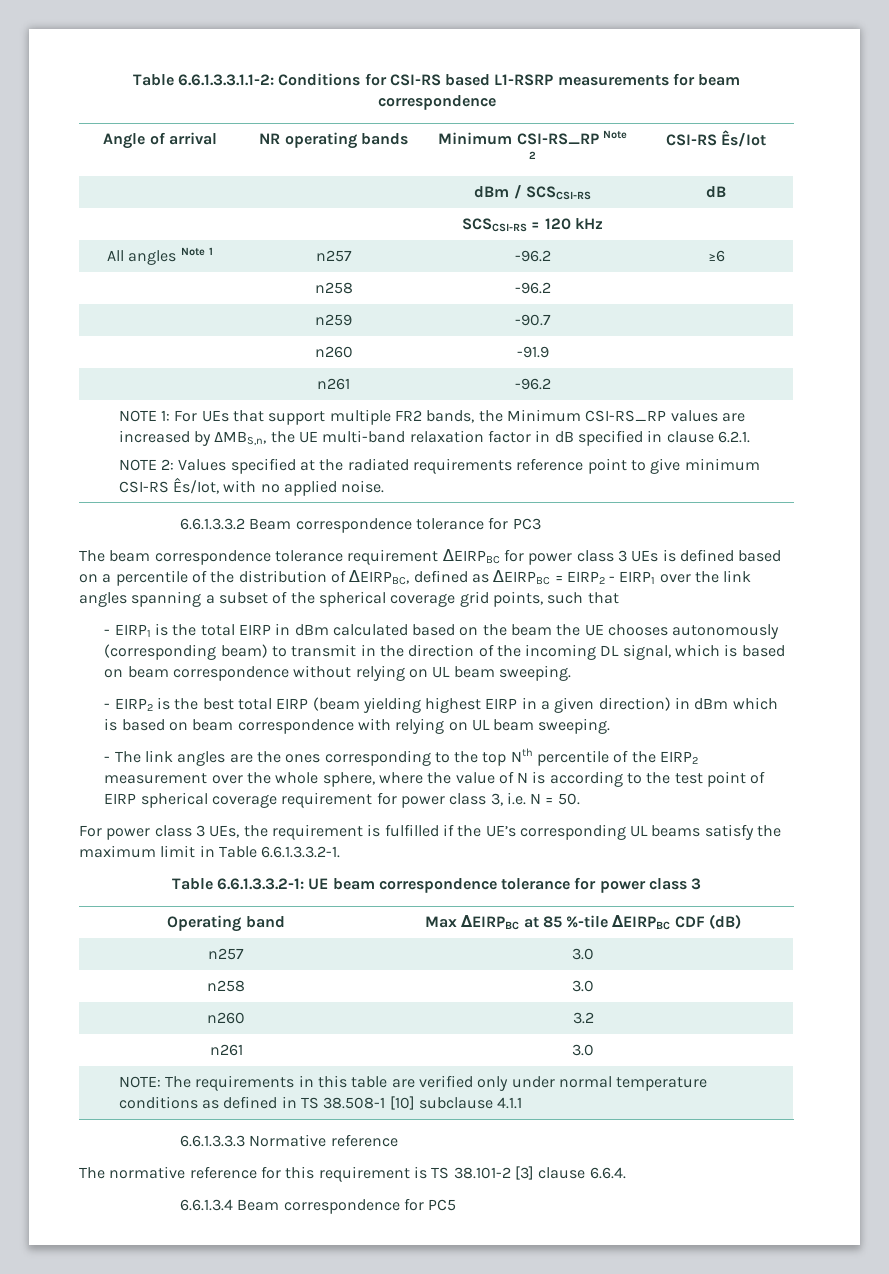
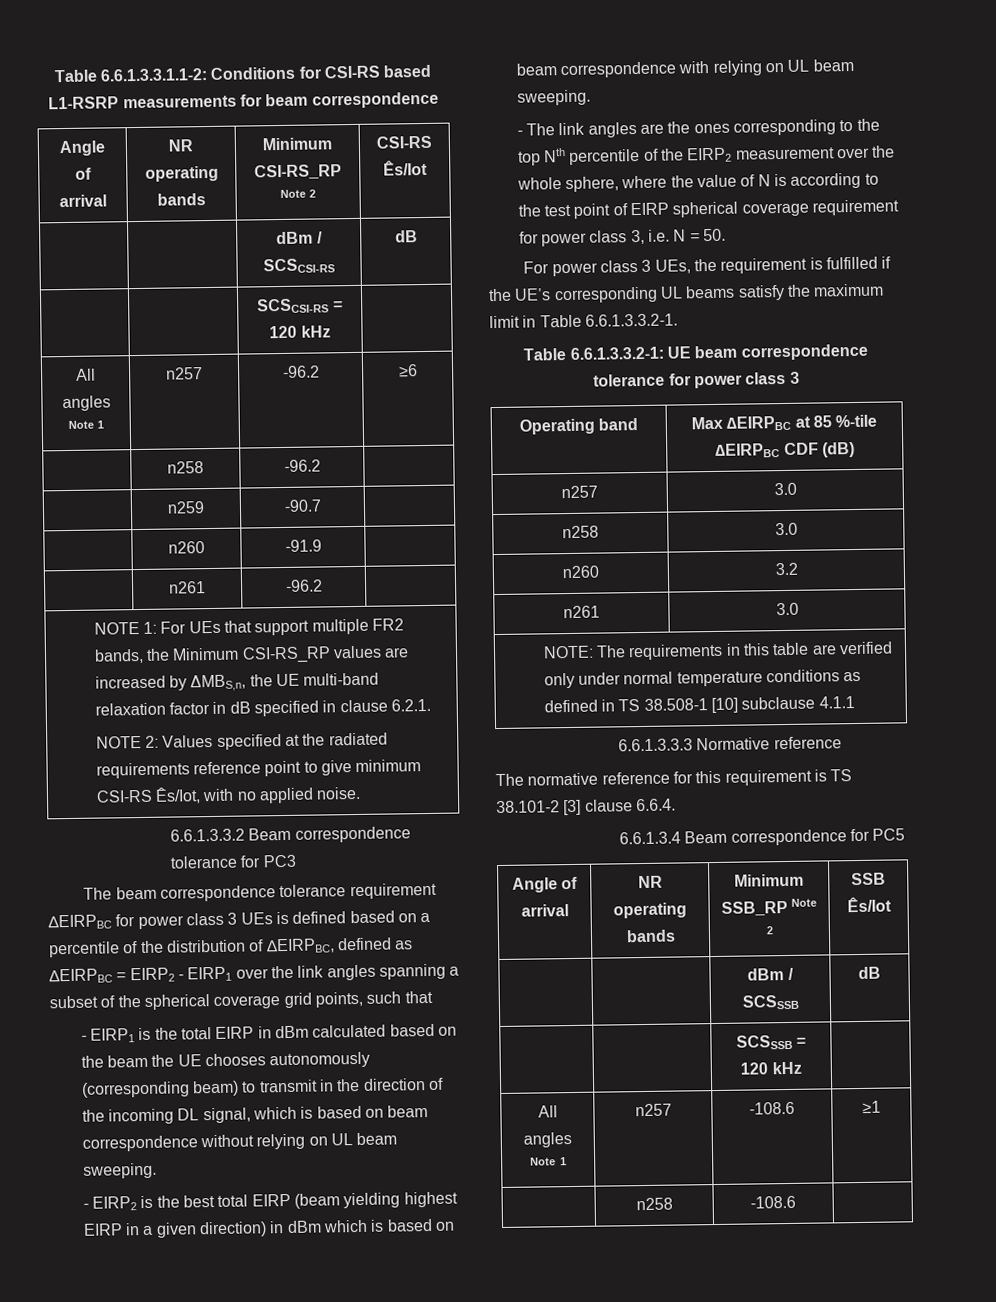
(457, 1205) none -> [511,876,579,893] [520,904,569,917] [637,875,663,889] [613,902,687,919] [625,929,676,943] [734,873,804,887] [720,898,818,916] [765,926,773,935] [851,872,886,886] [846,896,892,913] [747,967,794,981] [741,994,800,1010] [858,966,881,979] [735,1034,807,1050] [740,1061,802,1075] [537,1105,558,1118] [523,1132,572,1148] [530,1157,567,1166] [634,1103,672,1117] [749,1101,795,1115] [862,1100,881,1114] [635,1197,673,1211] [750,1195,796,1209] // Angle of arrival | NR operating bands | Minimum SSB_RP Note 2 | SSB Ês/Iot // | | dBm / SCSSSB | dB // | | SCSSSB = 120 kHz | // All angles Note 1 | n257 | -108.6 | ≥1 // | n258 | -108.6 |

